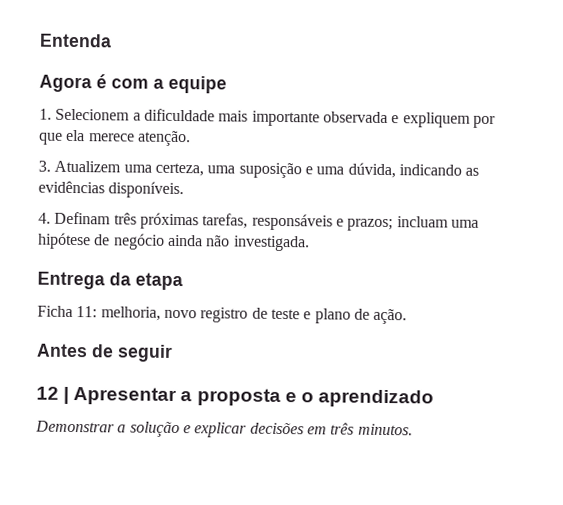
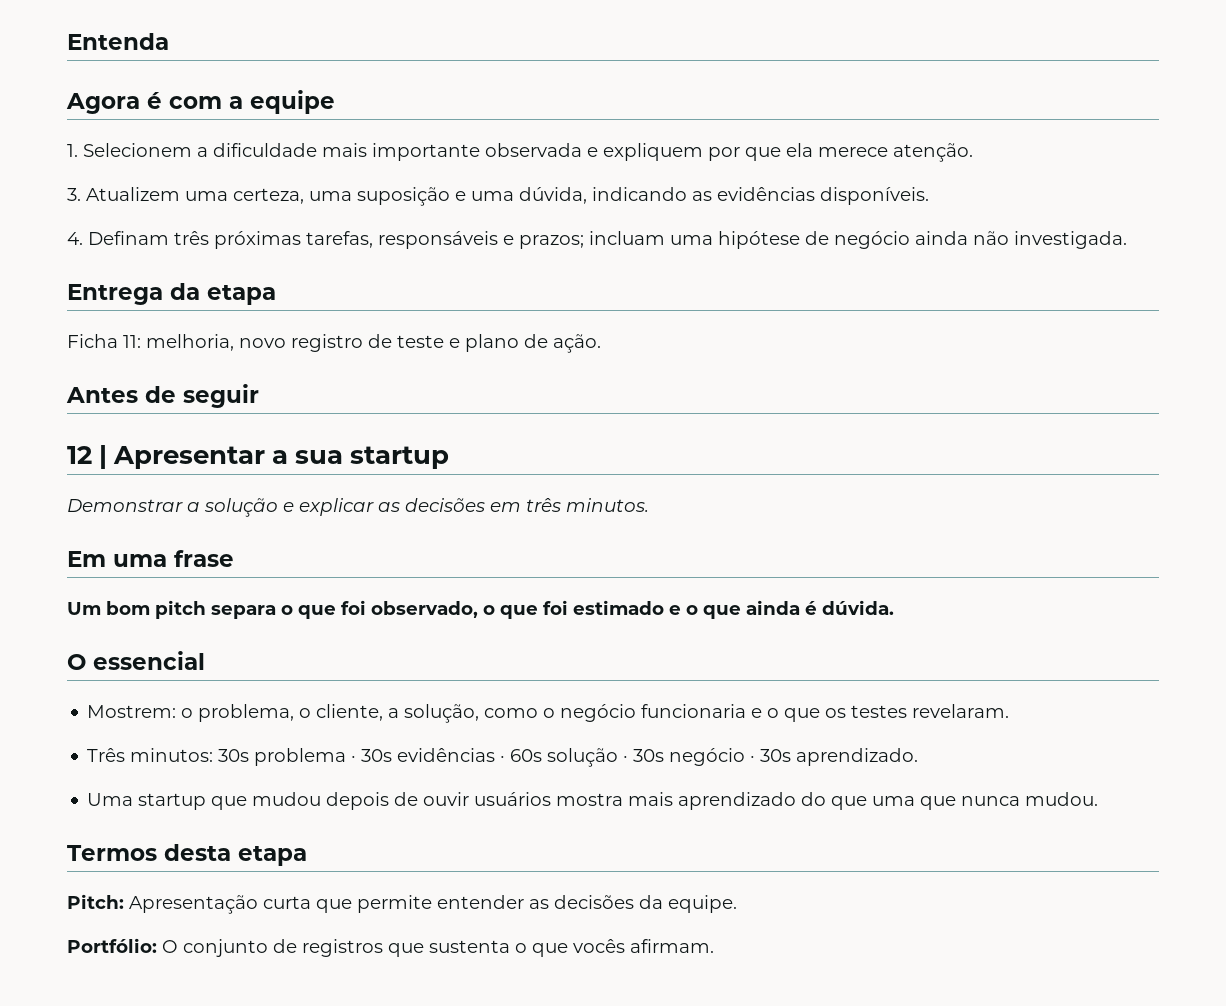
[196,388,434,408] proposta e o aprendizado -> [295,446,450,469] sua startup
(248, 430) none -> [378,502,400,512] as
(413, 429) none -> [67,550,234,567] [67,600,894,619] [67,651,205,670] [87,704,1010,723] [87,748,919,767] [87,792,1099,810] [67,844,307,866] [67,894,737,914] [67,938,714,957] // Em uma frase // Um bom pitch separa o que foi observado, o que foi estimado e o que ainda é dúvida. // O essencial // Mostrem: o problema, o cliente, a solução, como o negócio funcionaria e o que os testes revelaram. // Três minutos: 30s problema · 30s evidências · 60s solução · 30s negócio · 30s aprendizado. // Uma startup que mudou depois de ouvir usuários mostra mais aprendizado do que uma que nunca mudou. // Termos desta etapa // Pitch: Apresentação curta que permite entender as decisões da equipe. // Portfólio: O conjunto de registros que sustenta o que vocês afirmam.

